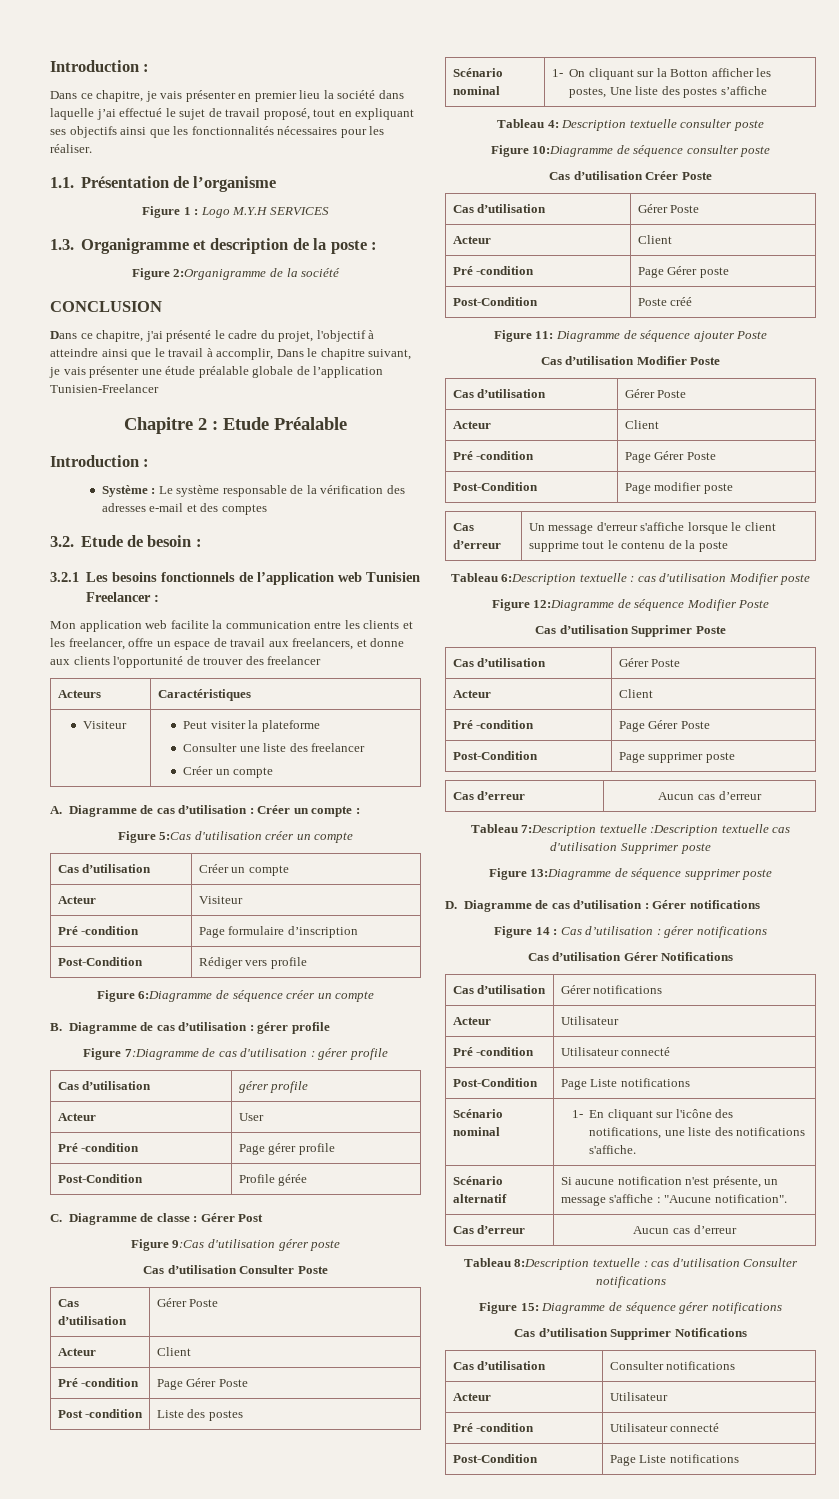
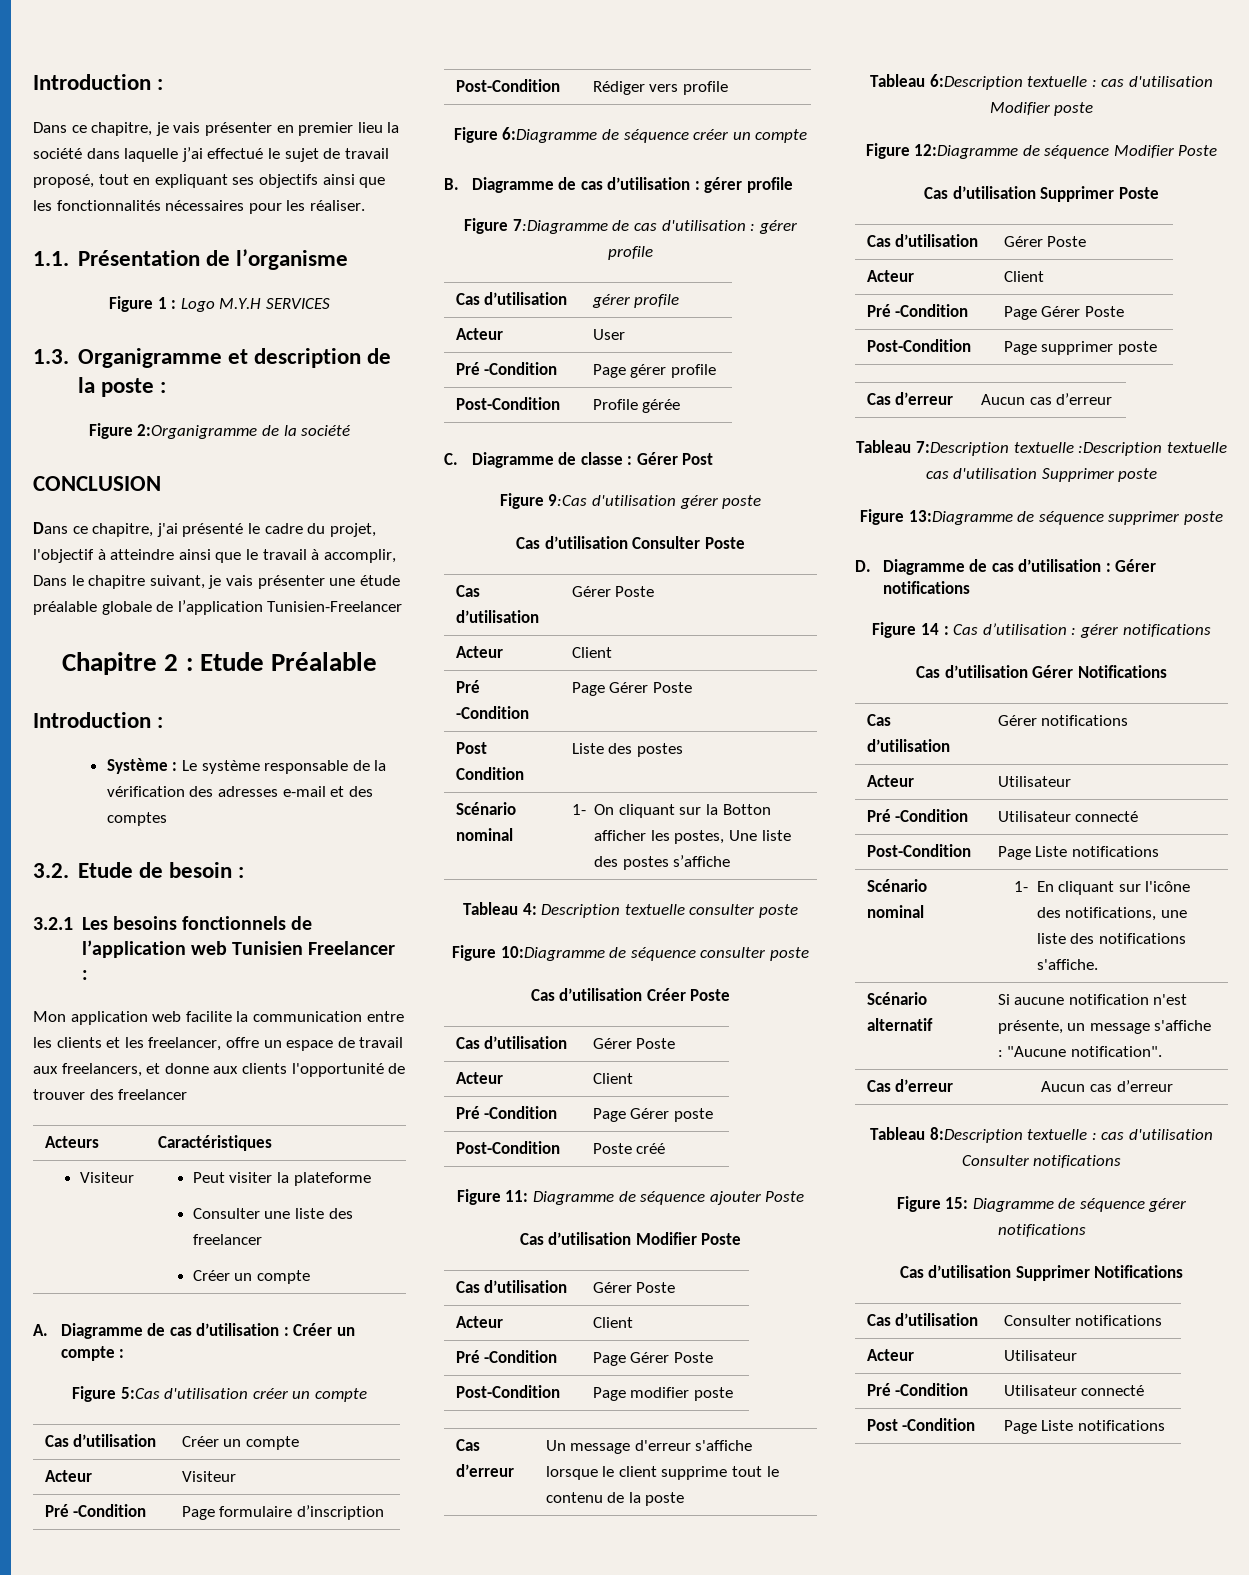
[81,926,140,935] -condition -> [73,1504,147,1517] -Condition
[81,1143,140,1152] -condition -> [484,362,558,375] -Condition
[81,1378,140,1387] -condition -> [455,706,529,719] -Condition
[85,1409,144,1418] -condition -> [455,767,524,780] Condition
[476,266,535,275] -condition -> [484,1106,558,1119] -Condition
[476,451,535,460] -condition -> [484,1350,558,1363] -Condition
[476,720,535,729] -condition -> [895,304,969,317] -Condition
[476,1047,535,1056] -condition -> [895,809,969,822] -Condition
[476,1423,535,1432] [609,1423,720,1432] [452,1454,538,1463] -condition | Utilisateur connecté // Post-Condition -> [895,1383,969,1396] [1003,1385,1145,1396] [866,1418,976,1431] -Condition | Utilisateur connecté // Post -Condition

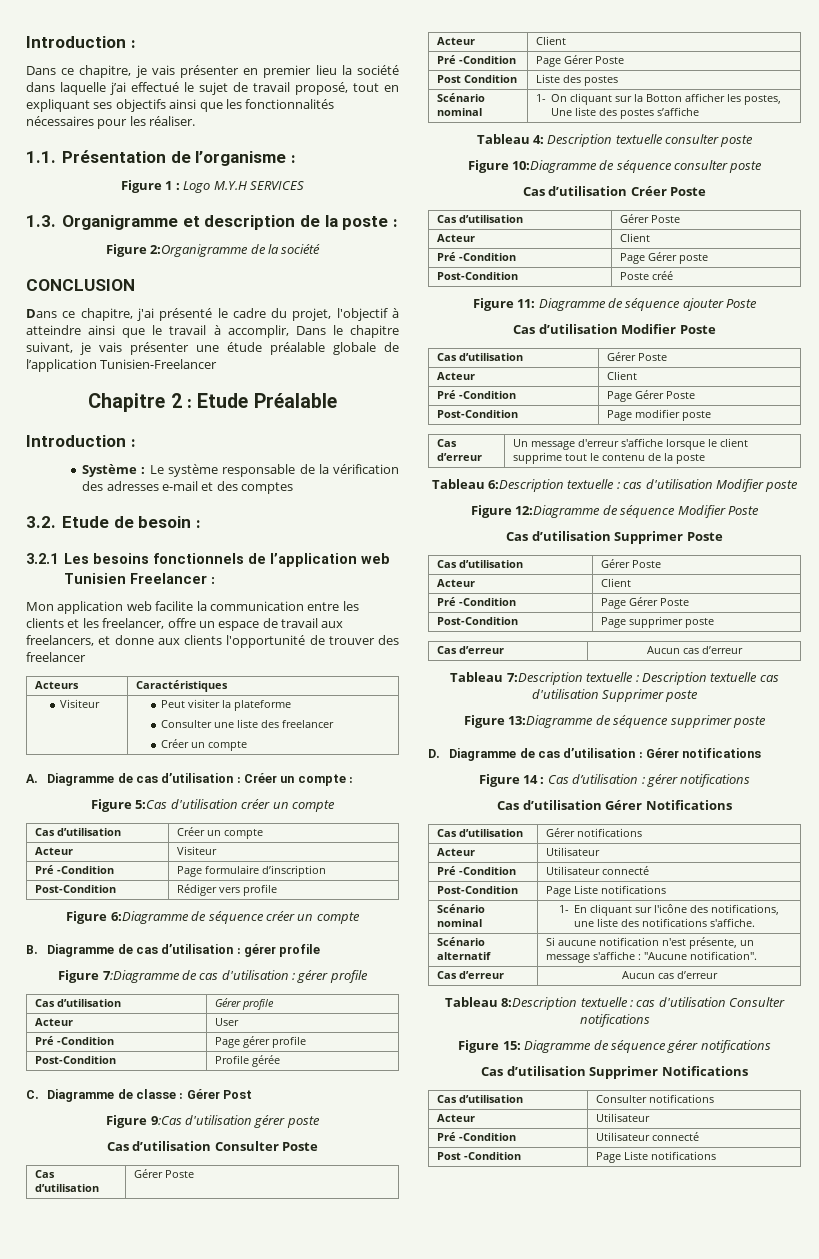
(348, 259) none -> [291,155,297,163] :
[591,294,630,308] gérer -> [214,998,241,1007] Gérer
[1078,442,1163,456] :Description -> [635,672,707,685] : Description

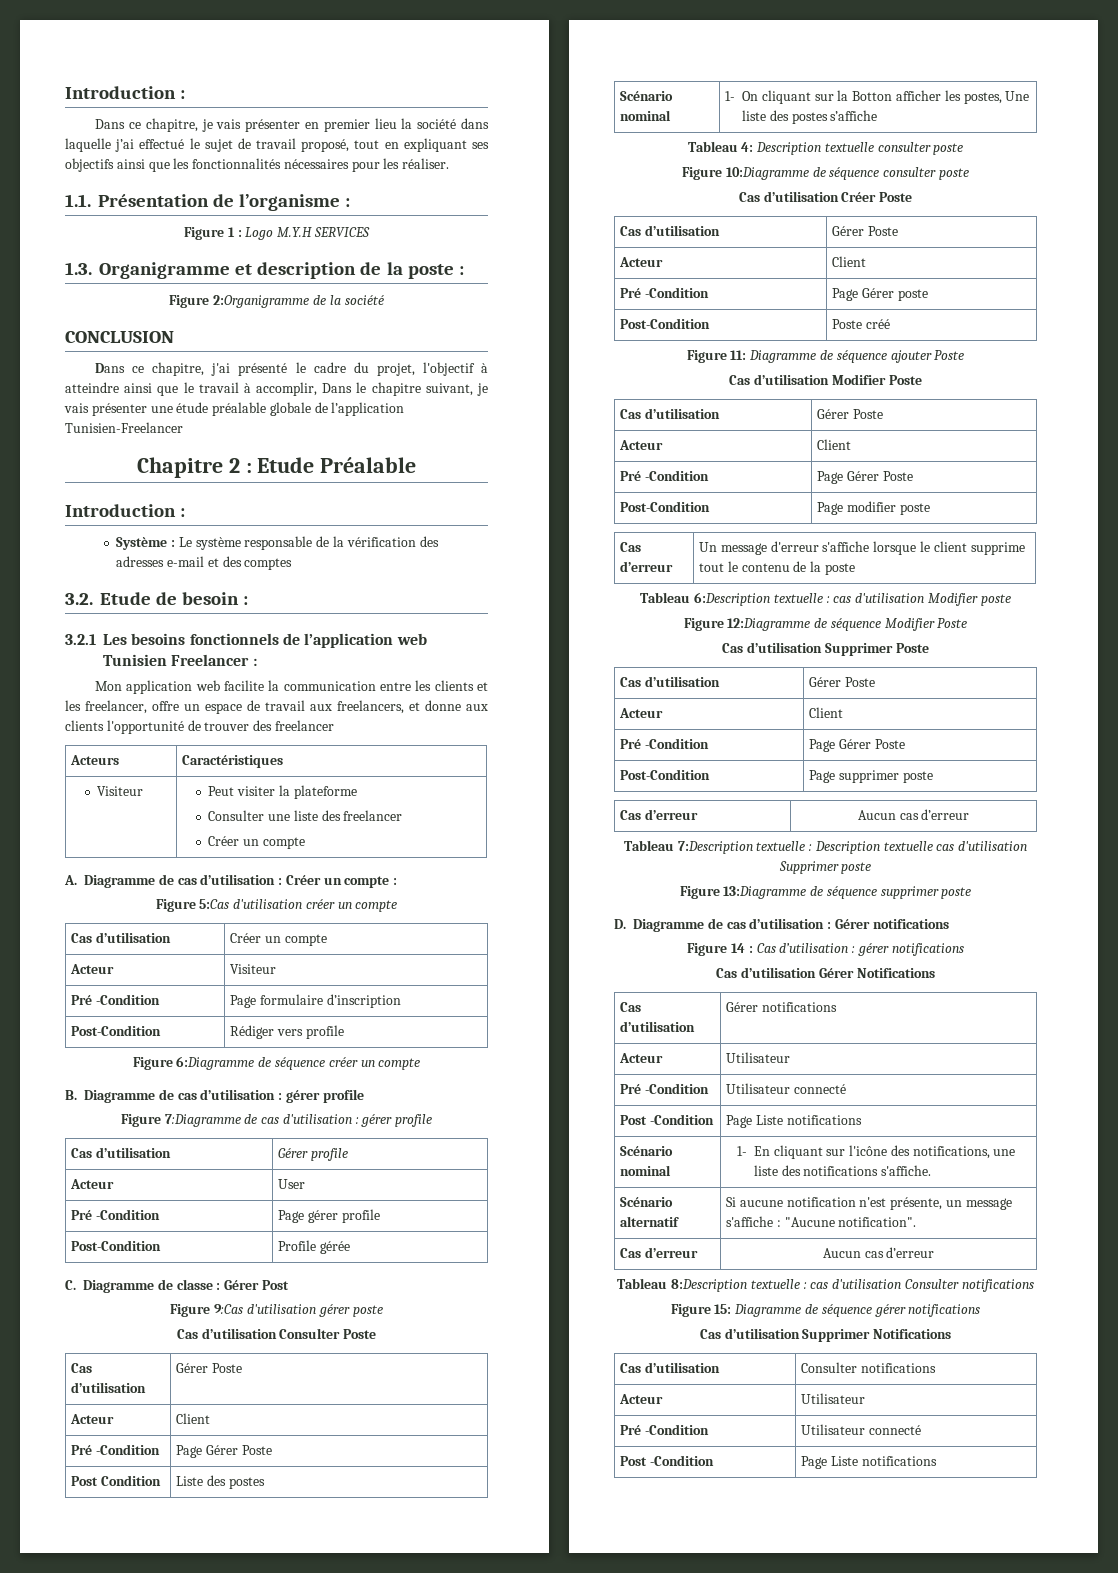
[436,886,518,894] Post-Condition -> [620,1114,714,1125] Post -Condition

